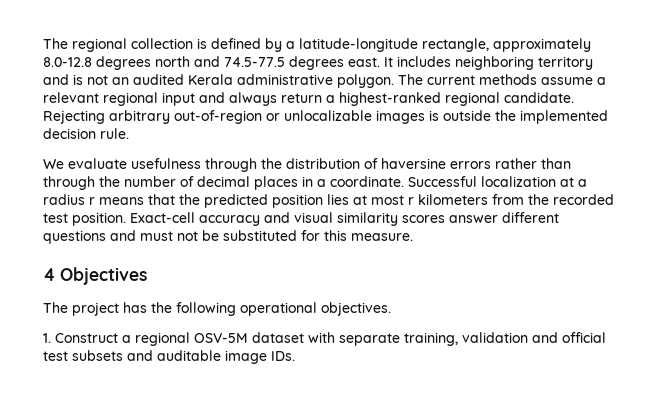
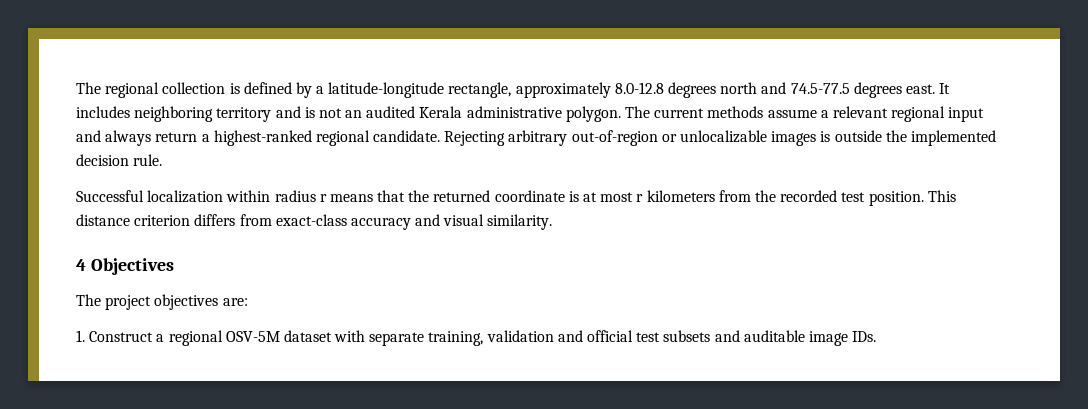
[43,158,571,172] [43,176,587,190] We evaluate usefulness through the distribution of haversine errors rather than through the number of decimal places in a coordinate. Successful localization at a -> [76,190,271,203] Successful localization within
[204,194,349,208] predicted position lies -> [433,190,579,202] returned coordinate is
[130,212,559,226] [43,230,413,244] Exact-cell accuracy and visual similarity scores answer different questions and must not be substituted for this measure. -> [927,190,956,202] [76,214,553,230] This distance criterion differs from exact-class accuracy and visual similarity.
[123,302,391,316] has the following operational objectives. -> [154,294,248,310] objectives are:

